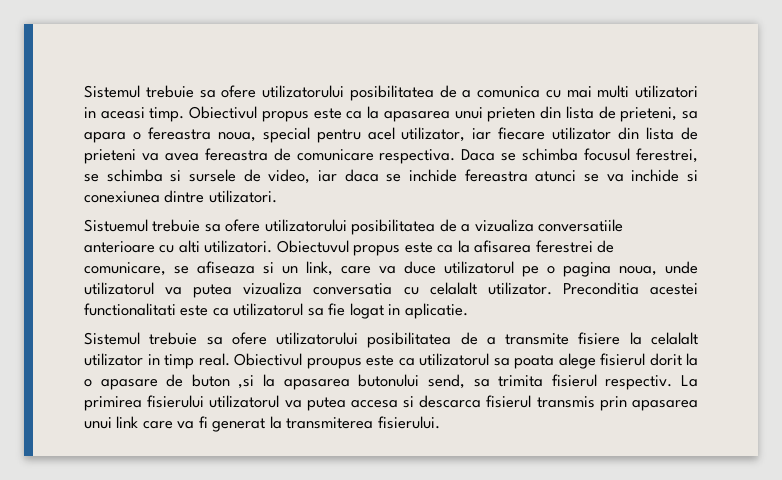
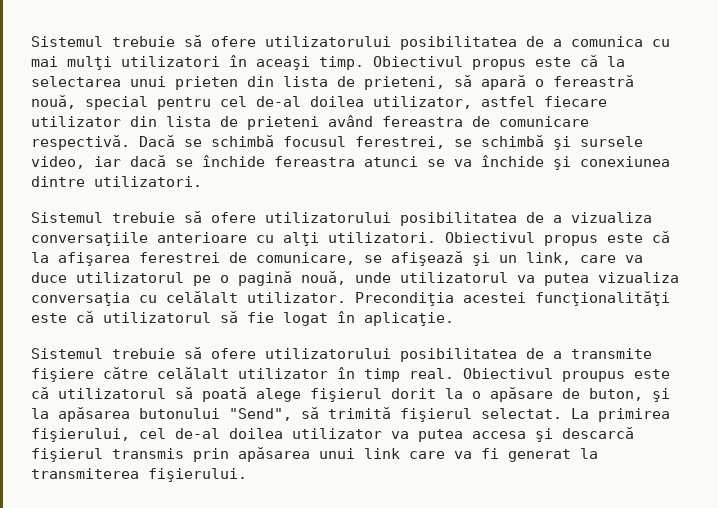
[84,85,216,98] Sistemul trebuie sa -> [31,35,202,47] Sistemul trebuie să
[597,85,698,98] [84,107,145,119] multi utilizatori in aceasi -> [67,55,310,70] mulţi utilizatori în aceaşi
[346,106,450,122] ca la apasarea -> [580,55,625,67] [31,76,121,87] că la selectarea
[682,111,699,119] [84,127,492,143] sa apara o fereastra noua, special pentru acel utilizator, iar -> [454,75,634,90] [31,95,535,110] să apară o fereastră nouă, special pentru cel de-al doilea utilizator, astfel
[141,153,199,161] va avea -> [328,115,373,127] având
[379,148,699,164] [84,169,458,184] respectiva. Daca se schimba focusul ferestrei, se schimba si sursele de video, iar daca se inchide -> [31,135,643,150] [31,155,265,169] respectivă. Dacă se schimbă focusul ferestrei, se schimbă şi sursele video, iar dacă se închide
[631,169,699,182] inchide si -> [481,155,571,170] închide şi
[84,219,221,232] Sistuemul trebuie sa -> [31,211,202,223] Sistemul trebuie să
[538,219,624,232] conversatiile -> [31,232,148,246] conversaţiile
[178,240,532,256] alti utilizatori. Obiectuvul propus este ca la afisarea -> [283,231,670,246] [31,252,130,266] alţi utilizatori. Obiectivul propus este că la afişarea
[197,261,274,274] afiseaza si -> [391,251,490,266] afişează şi
[563,262,657,277] pagina noua, -> [238,271,346,286] pagină nouă,
[313,282,698,295] [84,303,468,319] [84,332,223,345] conversatia cu celalalt utilizator. Preconditia acestei functionalitati este ca utilizatorul sa fie logat in aplicatie. // Sistemul trebuie sa -> [31,291,670,306] [31,311,454,326] [31,347,202,359] conversaţia cu celălalt utilizator. Precondiţia acestei funcţionalităţi este că utilizatorul să fie logat în aplicaţie. // Sistemul trebuie să
[578,332,698,345] [84,353,160,366] fisiere la celalalt utilizator in -> [31,367,355,382] fişiere către celălalt utilizator în
[398,353,698,369] [84,374,699,390] [84,395,532,411] ca utilizatorul sa poata alege fisierul dorit la o apasare de buton ,si la apasarea butonului send, sa trimita fisierul respectiv. La primirea fisierului utilizatorul va putea accesa si descarca fisierul -> [31,387,670,402] [31,407,670,422] [31,427,634,442] [31,448,103,462] că utilizatorul să poată alege fişierul dorit la o apăsare de buton, şi la apăsarea butonului "Send", să trimită fişierul selectat. La primirea fişierului, cel de-al doilea utilizator va putea accesa şi descarcă fişierul
[632,400,698,411] apasarea -> [238,447,310,462] apăsarea
[377,416,440,429] fisierului. -> [148,468,247,482] fişierului.

